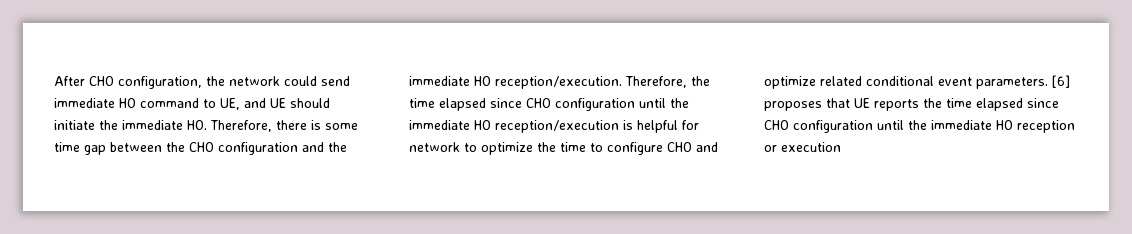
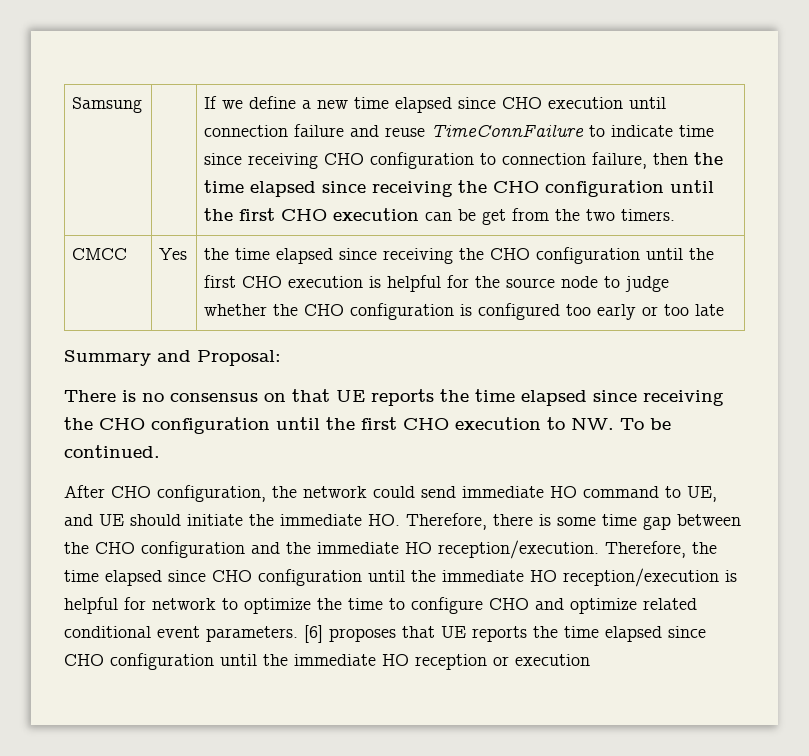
(54, 81) none -> [72,97,143,113] [204,96,667,113] [204,124,715,137] [204,152,724,169] [204,180,715,197] [204,208,676,225] [72,248,128,260] [159,248,188,260] [204,247,715,264] [204,275,670,292] [204,303,725,320] [64,350,281,366] [64,389,724,406] [64,417,671,434] [64,445,160,458] Samsung | | If we define a new time elapsed since CHO execution until connection failure and reuse TimeConnFailure to indicate time since receiving CHO configuration to connection failure, then the time elapsed since receiving the CHO configuration until the first CHO execution can be get from the two timers. // CMCC | Yes | the time elapsed since receiving the CHO configuration until the first CHO execution is helpful for the source node to judge whether the CHO configuration is configured too early or too late // Summary and Proposal: // There is no consensus on that UE reports the time elapsed since receiving the CHO configuration until the first CHO execution to NW. To be continued. //

